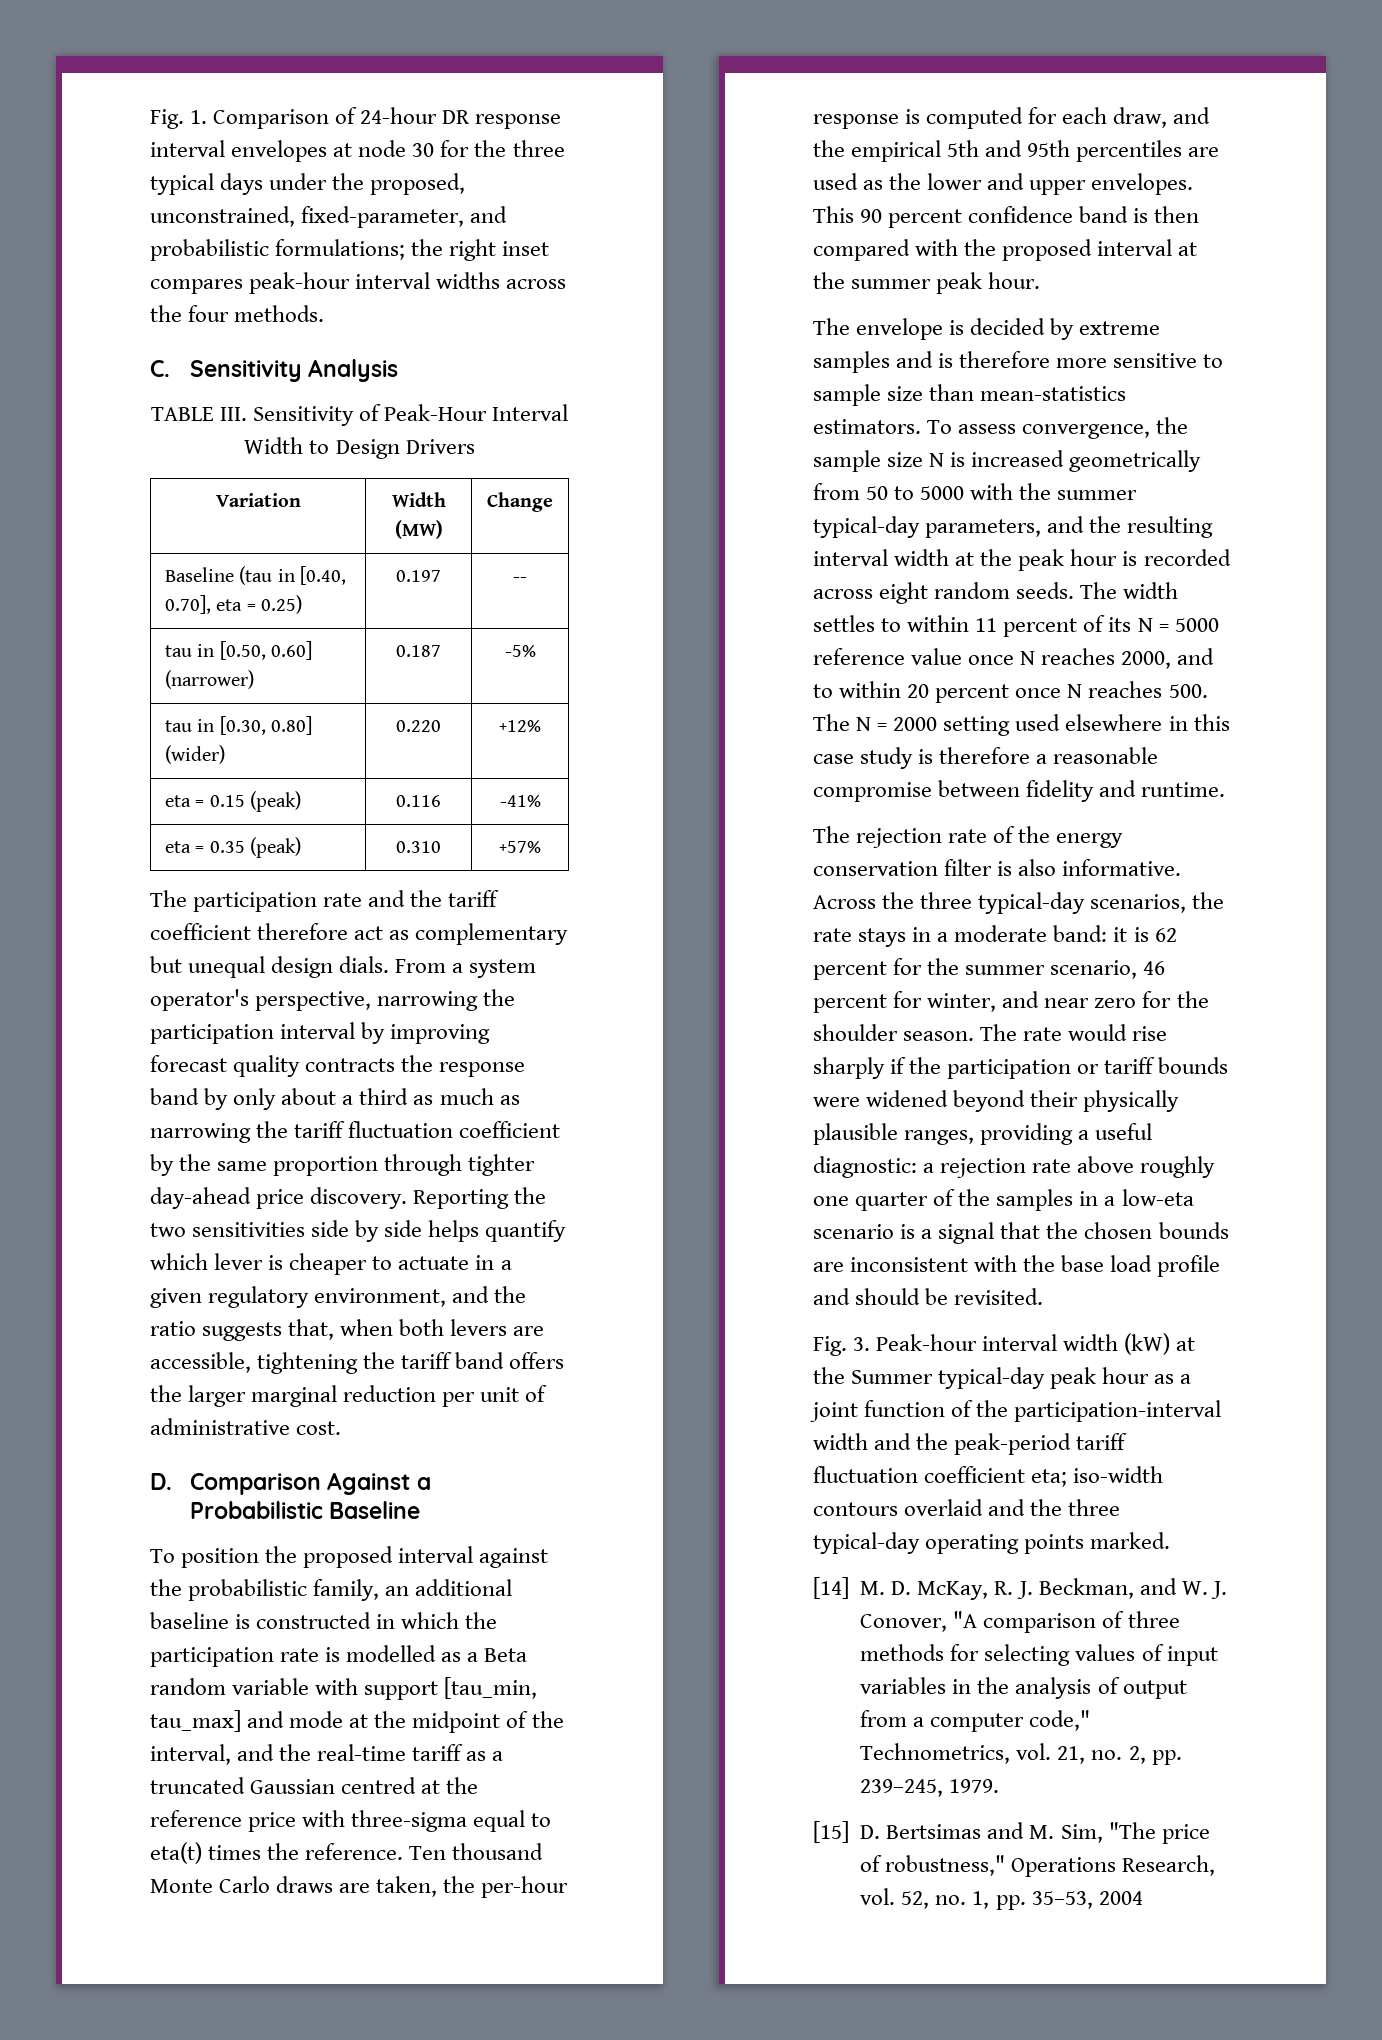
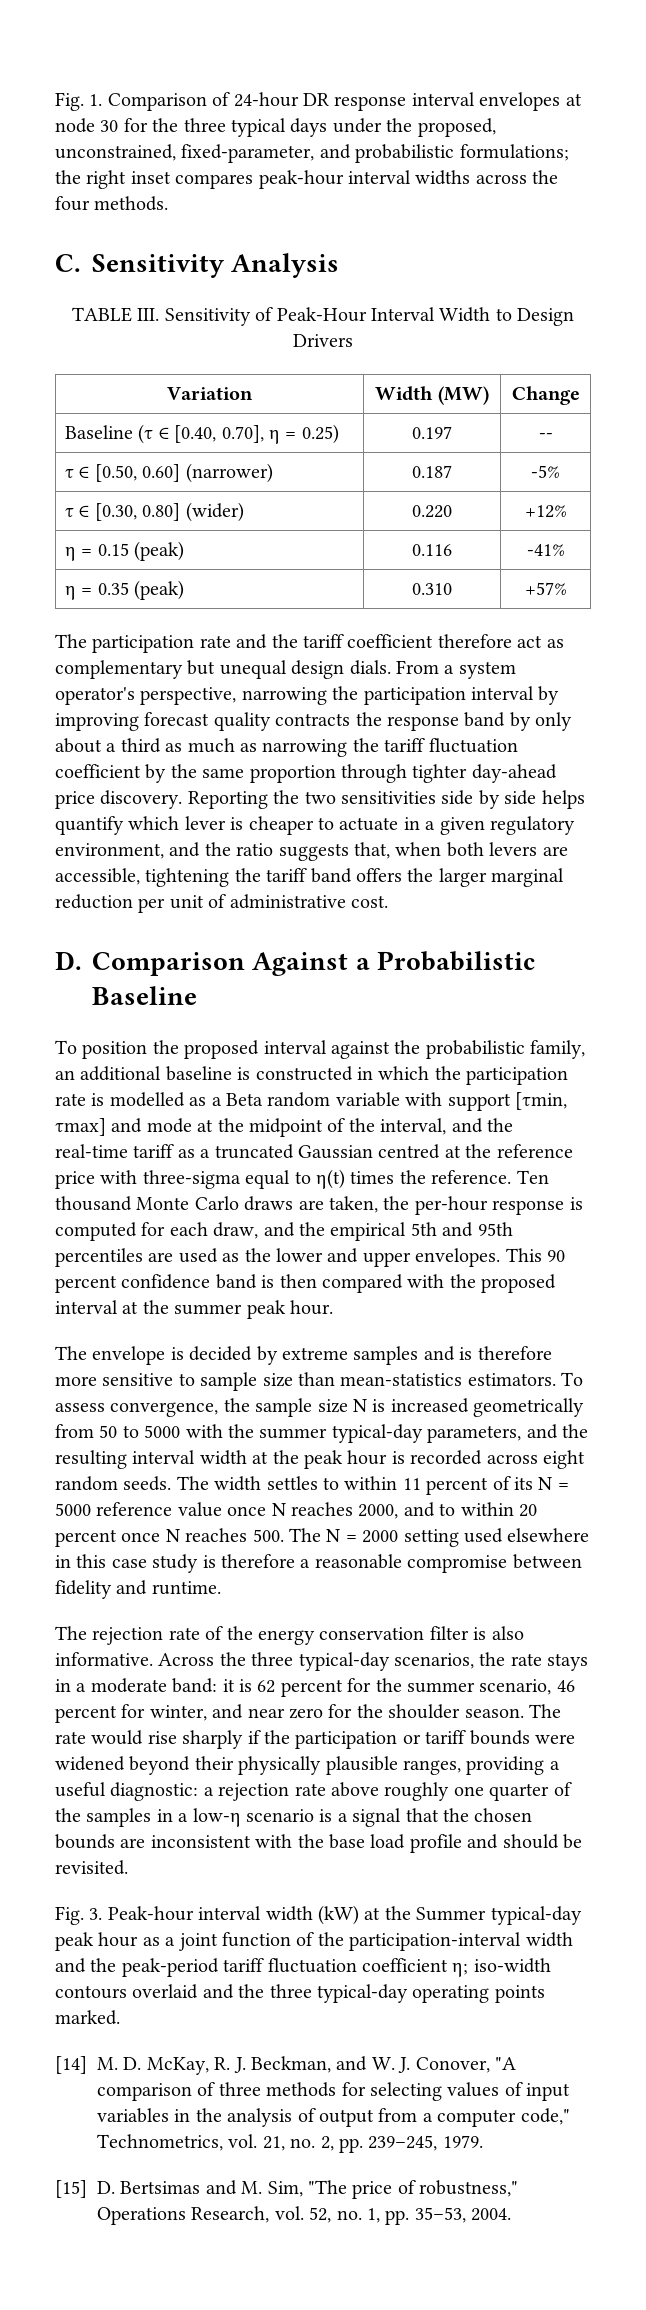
[239,566,295,585] (tau in -> [138,424,169,444] (τ ∈
[216,599,243,611] eta -> [268,429,280,444] η
[164,644,215,657] tau in -> [64,466,90,478] τ ∈
[164,719,215,732] tau in -> [64,505,90,517] τ ∈
[164,795,191,807] eta -> [64,546,76,561] η
[164,841,191,853] eta -> [64,585,76,600] η
[444,1677,538,1699] [150,1710,241,1732] [tau_min, tau_max] -> [515,1092,567,1110] [55,1118,106,1136] [τmin, τmax]
[150,1842,202,1864] eta(t) -> [316,1169,345,1189] η(t)
[1121,1189,1194,1206] low-eta -> [192,1808,241,1827] low-η
[1031,1469,1068,1487] eta; -> [452,1962,469,1977] η;
[1098,1891,1143,1905] 2004 -> [471,2208,512,2221] 2004.

